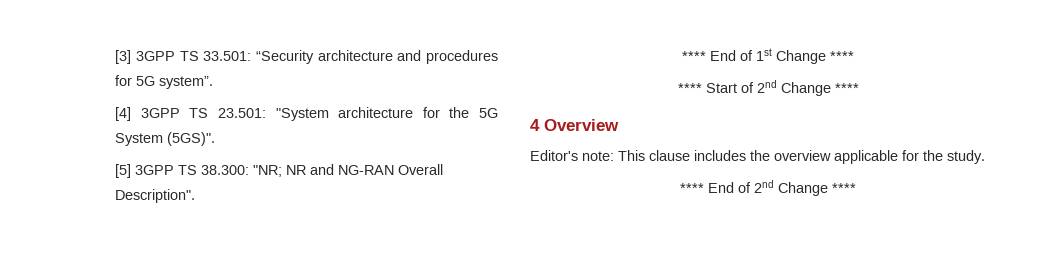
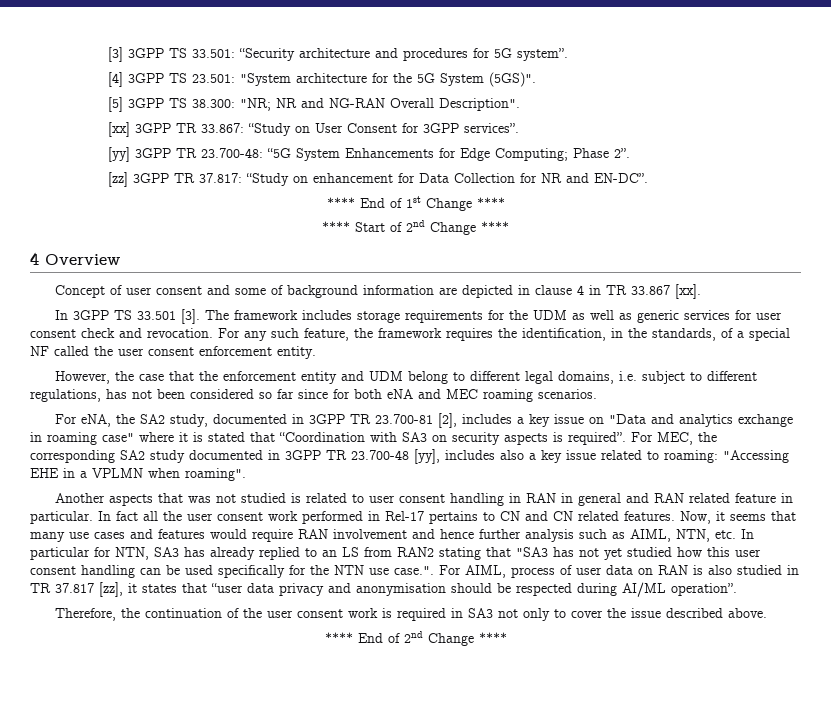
(196, 196) none -> [107,122,519,137] [107,147,630,162] [107,172,648,187] // [xx] 3GPP TR 33.867: “Study on User Consent for 3GPP services”. // [yy] 3GPP TR 23.700-48: “5G System Enhancements for Edge Computing; Phase 2”. // [zz] 3GPP TR 37.817: “Study on enhancement for Data Collection for NR and EN-DC”.
[530,150,985,164] Editor's note: This clause includes the overview applicable for the study. -> [55,284,702,299] [55,309,783,324] [30,328,790,341] [30,346,316,359] [55,371,758,384] [30,389,597,402] [55,413,794,428] [30,432,717,445] [30,449,789,464] [30,468,246,481] [55,493,794,506] [30,511,796,524] [30,529,754,542] [30,547,761,560] [30,565,799,578] [30,582,737,597] [55,608,768,621] Concept of user consent and some of background information are depicted in clause 4 in TR 33.867 [xx]. // In 3GPP TS 33.501 [3]. The framework includes storage requirements for the UDM as well as generic services for user consent check and revocation. For any such feature, the framework requires the identification, in the standards, of a special NF called the user consent enforcement entity. // However, the case that the enforcement entity and UDM belong to different legal domains, i.e. subject to different regulations, has not been considered so far since for both eNA and MEC roaming scenarios. // For eNA, the SA2 study, documented in 3GPP TR 23.700-81 [2], includes a key issue on "Data and analytics exchange in roaming case" where it is stated that “Coordination with SA3 on security aspects is required”. For MEC, the corresponding SA2 study documented in 3GPP TR 23.700-48 [yy], includes also a key issue related to roaming: "Accessing EHE in a VPLMN when roaming". // Another aspects that was not studied is related to user consent handling in RAN in general and RAN related feature in particular. In fact all the user consent work performed in Rel-17 pertains to CN and CN related features. Now, it seems that many use cases and features would require RAN involvement and hence further analysis such as AIML, NTN, etc. In particular for NTN, SA3 has already replied to an LS from RAN2 stating that "SA3 has not yet studied how this user consent handling can be used specifically for the NTN use case.". For AIML, process of user data on RAN is also studied in TR 37.817 [zz], it states that “user data privacy and anonymisation should be respected during AI/ML operation”. // Therefore, the continuation of the user consent work is required in SA3 not only to cover the issue described above.

